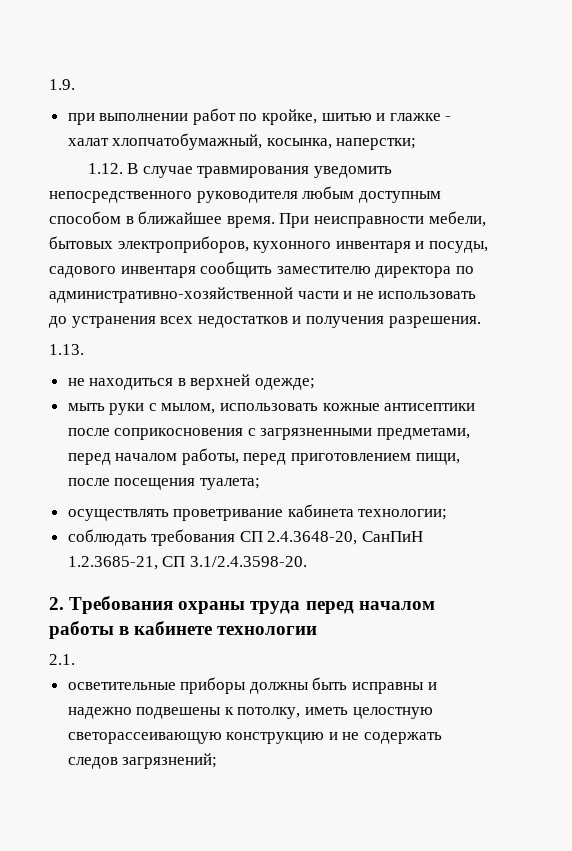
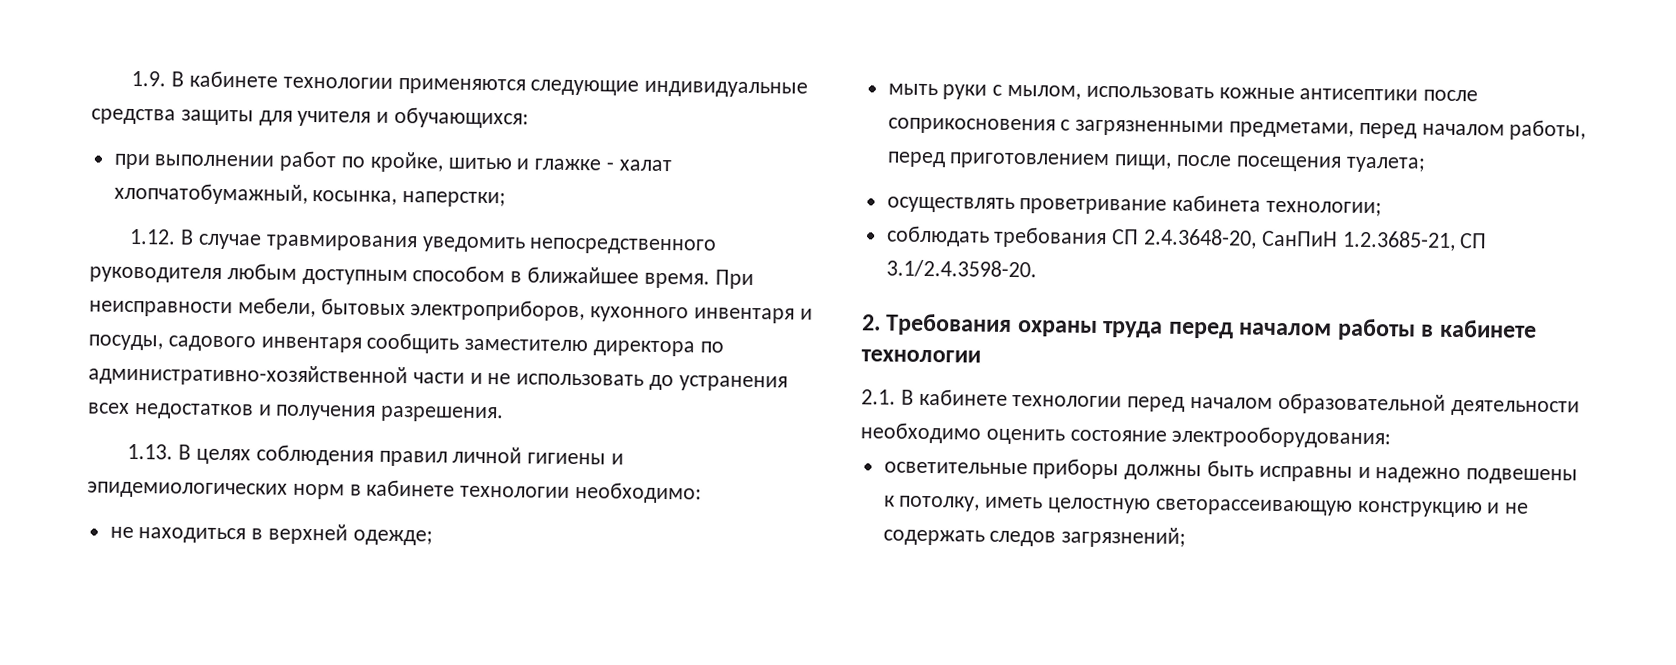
(75, 84) none -> [171,70,809,98] [91,106,530,129] В кабинете технологии применяются следующие индивидуальные средства защиты для учителя и обучающихся:
(84, 349) none -> [178,444,625,467] [87,479,703,504] В целях соблюдения правил личной гигиены и эпидемиологических норм в кабинете технологии необходимо:
(75, 659) none -> [900,388,1580,417] [860,422,1392,449] В кабинете технологии перед началом образовательной деятельности необходимо оценить состояние электрооборудования:

